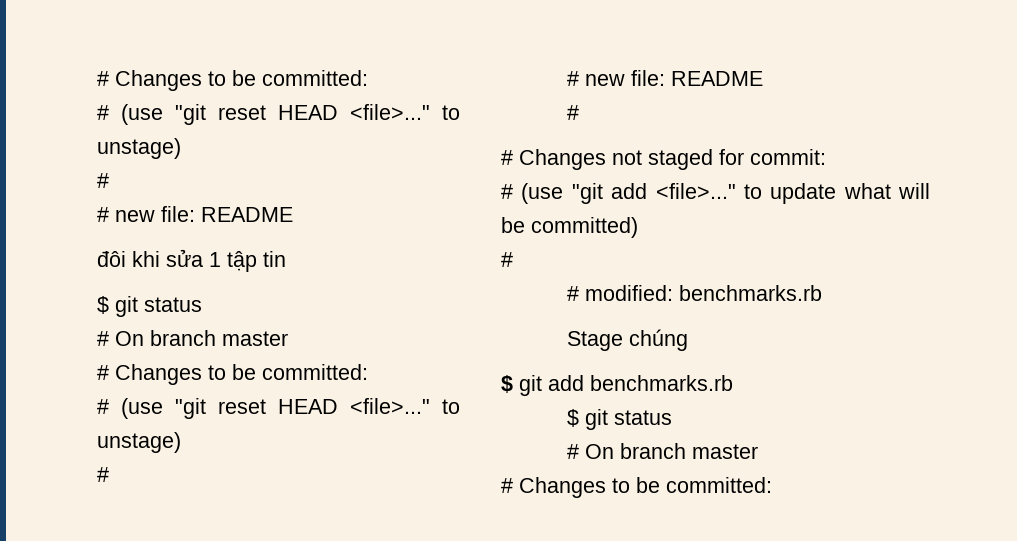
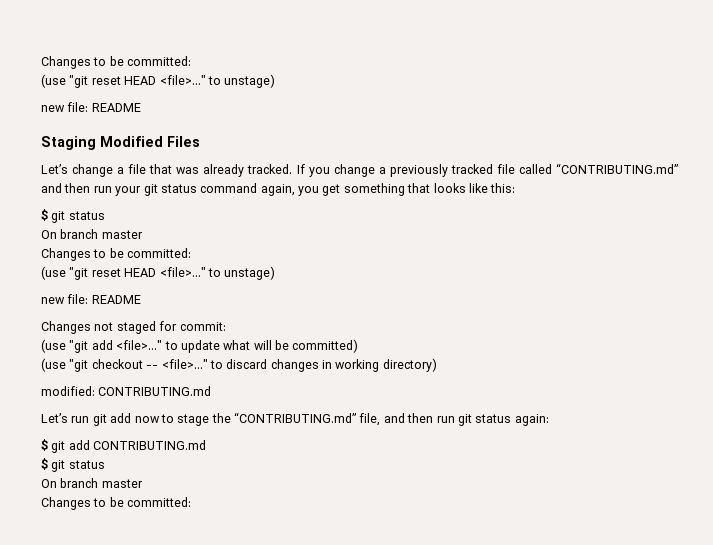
[97,70,369,91] [97,104,460,125] [97,138,182,159] [97,173,110,188] [97,206,294,222] [97,249,287,272] [97,296,203,317] [97,330,289,346] [97,364,369,385] [97,398,460,419] [97,432,182,453] [97,467,110,482] [567,70,764,86] [567,105,580,120] [501,150,513,165] # Changes to be committed: // # (use "git reset HEAD <file>..." to unstage) // # // # new file: README // đôi khi sửa 1 tập tin // $ git status // # On branch master // # Changes to be committed: // # (use "git reset HEAD <file>..." to unstage) // # // # new file: README // # // # -> [41,56,192,69] [41,74,276,88] [41,102,141,112] [41,136,200,150] [41,163,678,177] [41,183,516,196] [41,209,105,223] [41,229,143,239] [41,248,192,261] [41,266,276,280] [41,294,141,304] Changes to be committed: // (use "git reset HEAD <file>..." to unstage) // new file: README // Staging Modified Files // Let’s change a file that was already tracked. If you change a previously tracked file called “CONTRIBUTING.md” and then run your git status command again, you get something that looks like this: // $ git status // On branch master // Changes to be committed: // (use "git reset HEAD <file>..." to unstage) // new file: README //
[501,184,513,199] # -> (226, 326) none
[501,252,513,267] [567,285,823,301] [567,329,689,351] # // # modified: benchmarks.rb // Stage chúng -> [41,358,437,372] [41,386,212,396] [41,412,549,426] (use "git checkout -- <file>..." to discard changes in working directory) // modified: CONTRIBUTING.md // Let’s run git add now to stage the “CONTRIBUTING.md” file, and then run git status again:
[590,375,733,391] [567,409,673,430] [567,443,759,459] [501,478,513,493] benchmarks.rb // $ git status // # On branch master // # -> [93,440,207,450] [41,458,105,472] [41,478,143,488] CONTRIBUTING.md // $ git status // On branch master //

